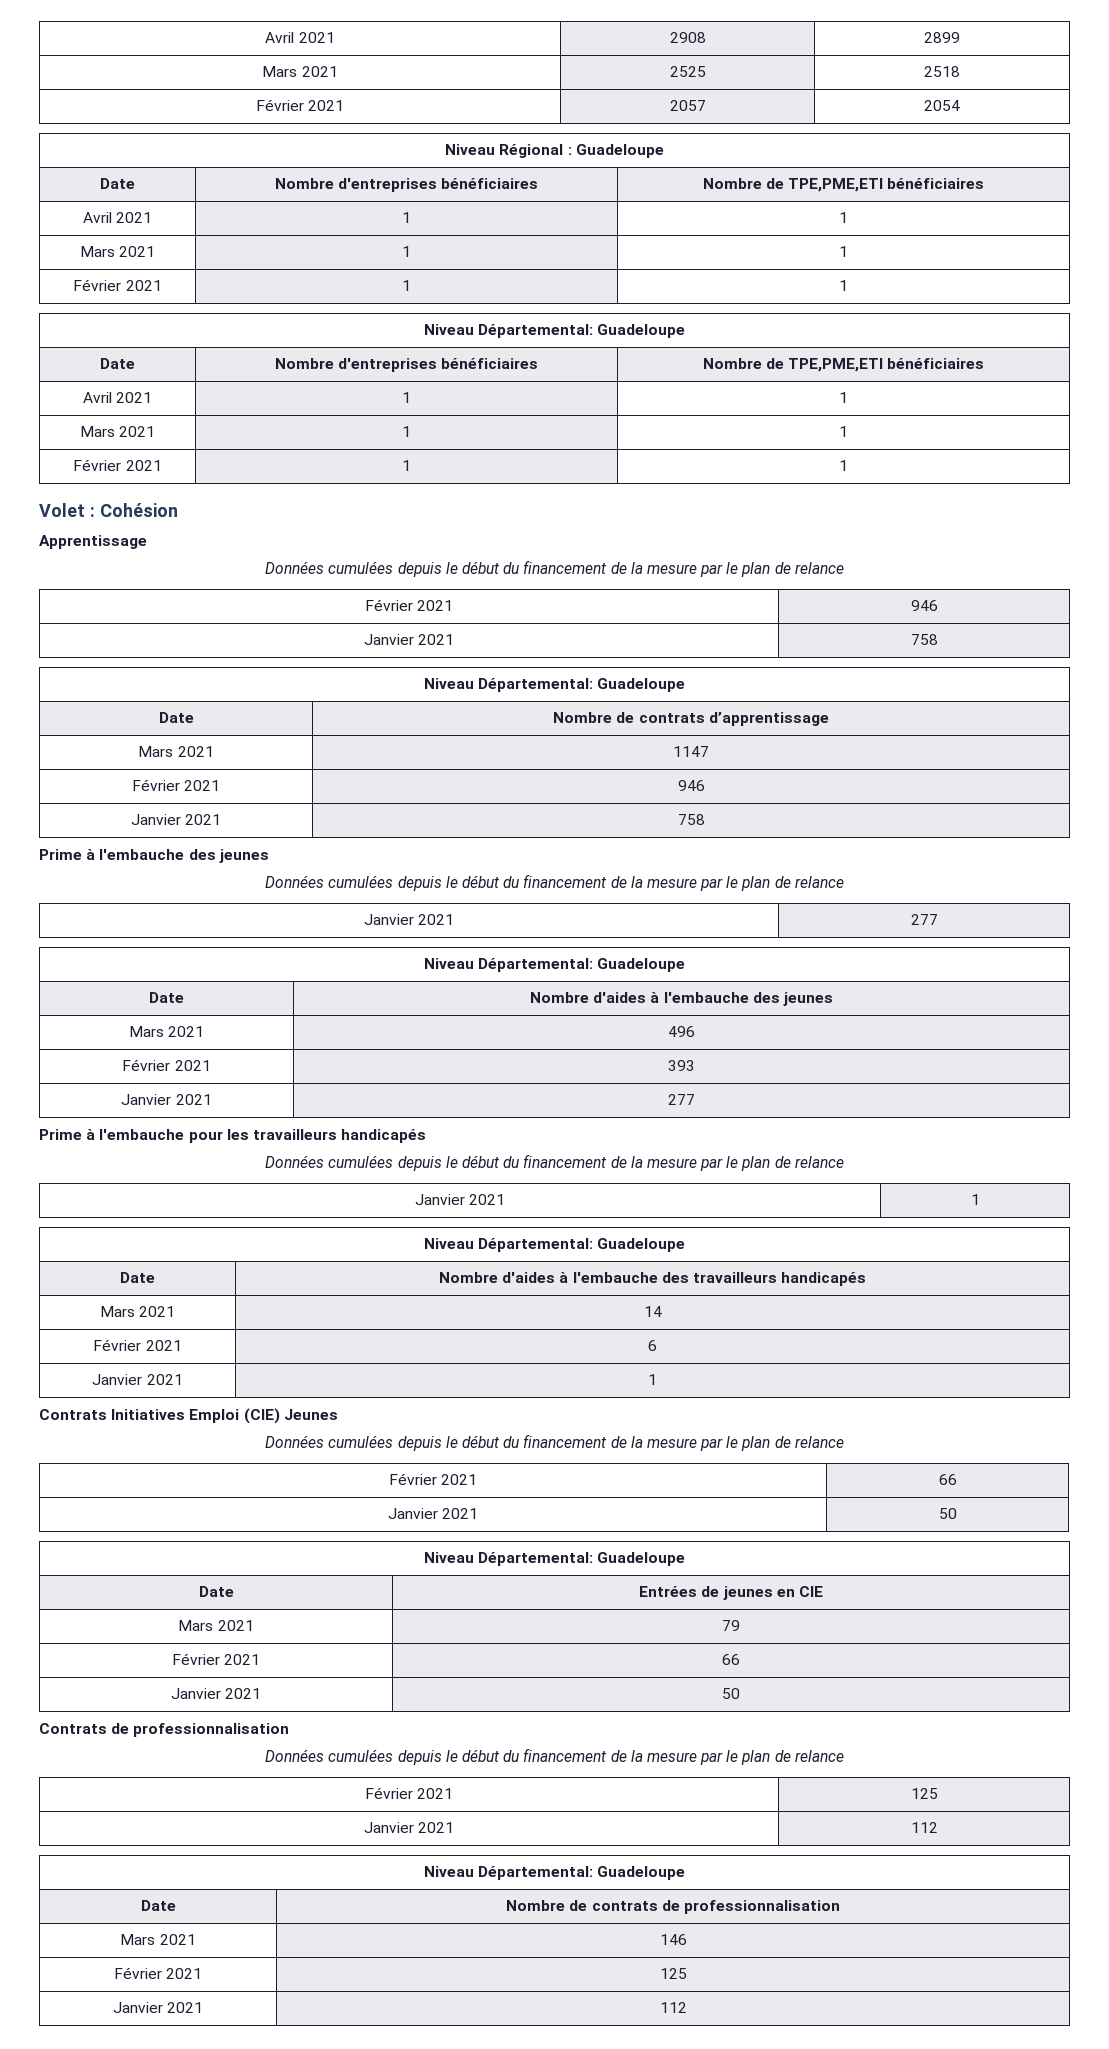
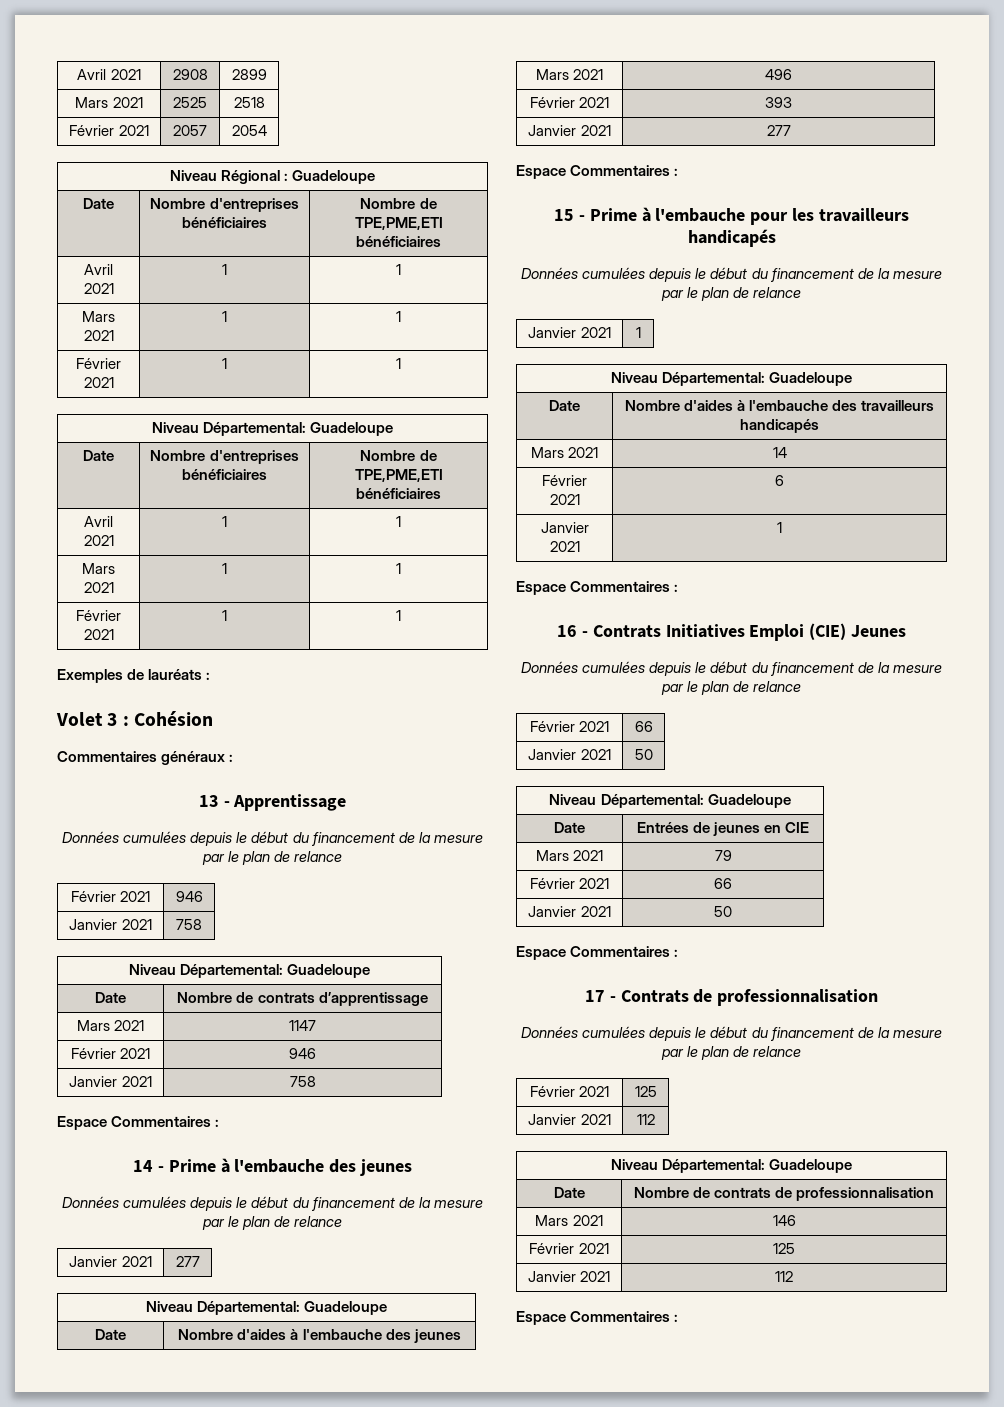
(848, 465) none -> [57,669,211,683] // Exemples de lauréats :
(85, 510) none -> [107,713,118,726] 3
(178, 510) none -> [57,751,234,765] [198,795,230,807] Commentaires généraux : // 13 -
(705, 819) none -> [57,1116,220,1130] [132,1160,164,1172] Espace Commentaires : // 14 -
(695, 1099) none -> [516,165,679,179] [553,209,585,221] Espace Commentaires : // 15 -
(657, 1379) none -> [516,581,679,595] [556,625,588,637] Espace Commentaires : // 16 -
(740, 1693) none -> [516,946,679,960] [584,990,616,1002] Espace Commentaires : // 17 -
(687, 2007) none -> [516,1311,679,1325] // Espace Commentaires :

